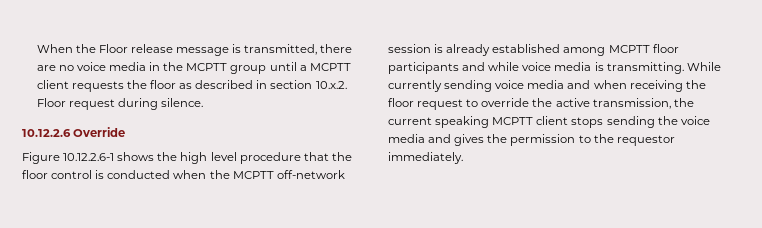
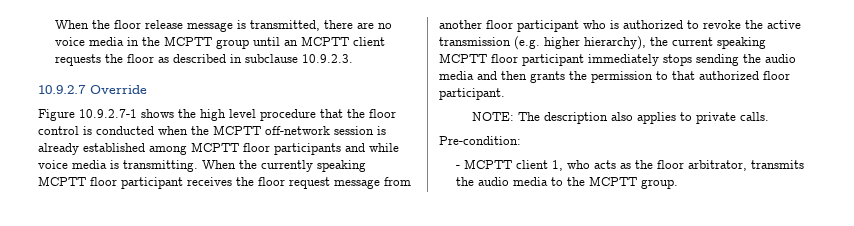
[36,44,128,53] When the Floor -> [54,20,141,29] When the floor
[299,65,307,71] a -> [283,40,298,46] an
[270,80,347,89] [36,98,204,110] [22,129,71,137] section 10.x.2. Floor request during silence. // 10.12.2.6 -> [244,54,353,63] [38,85,86,94] subclause 10.9.2.3. // 10.9.2.7
[63,153,115,161] 10.12.2.6-1 -> [79,109,137,118] 10.9.2.7-1
[686,62,721,71] [388,80,706,92] [388,98,671,110] While currently sending voice media and when receiving the floor request to override the active transmission, -> [202,160,366,172] [38,176,411,189] [439,20,801,32] [439,36,646,50] When the currently speaking MCPTT floor participant receives the floor request message from another floor participant who is authorized to revoke the active transmission (e.g. higher hierarchy),
[536,116,569,125] client -> [491,54,659,66] floor participant immediately
[680,116,710,125] [388,134,485,146] voice media and gives -> [765,54,796,63] [439,71,565,83] audio media and then grants
[593,134,675,146] [388,152,463,164] the requestor immediately. -> [672,71,790,80] [439,88,505,100] [472,112,770,124] [439,136,521,145] [455,159,804,171] [455,176,678,189] that authorized floor participant. // NOTE: The description also applies to private calls. // Pre-condition: // - MCPTT client 1, who acts as the floor arbitrator, transmits the audio media to the MCPTT group.

